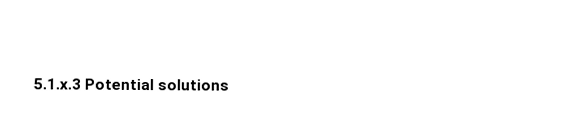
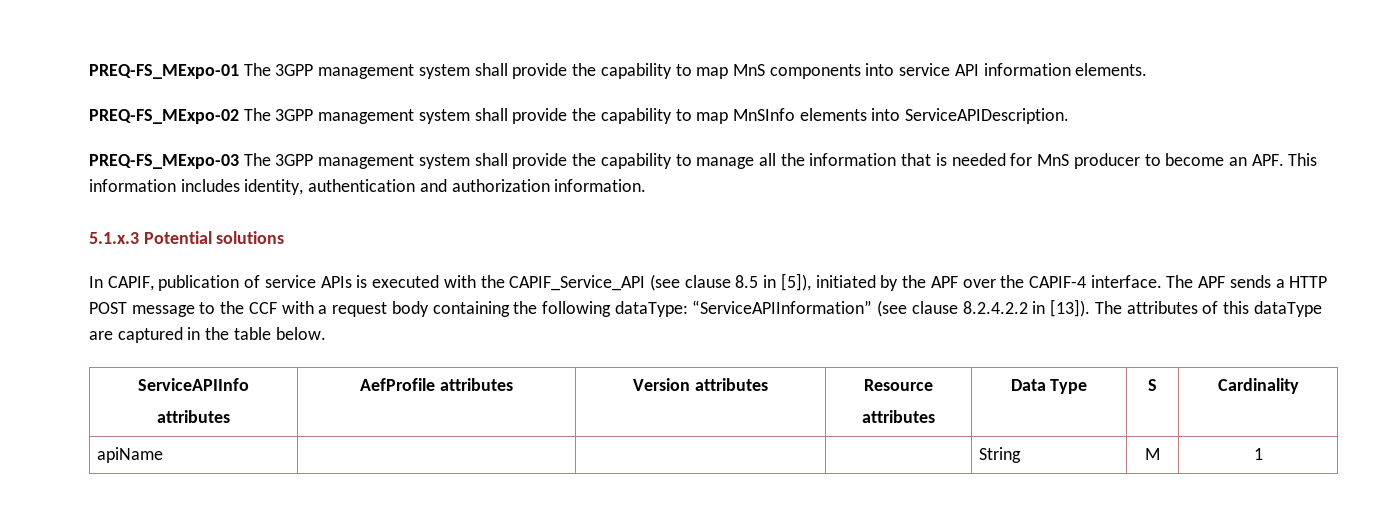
[33,78,230,91] 5.1.x.3 Potential solutions -> [89,63,1148,79] [89,108,1070,124] [89,153,1318,169] [89,179,647,195] [89,231,285,244] [89,273,1328,291] [89,299,1322,317] [89,327,326,343] [138,378,249,391] [157,410,230,423] [360,378,513,391] [633,378,768,391] [864,379,933,391] [862,410,935,423] [1010,379,1088,394] [1148,379,1157,391] [1217,378,1299,394] [97,447,164,463] [979,447,1022,463] [1145,448,1160,460] [1253,448,1263,460] PREQ-FS_MExpo-01 The 3GPP management system shall provide the capability to map MnS components into service API information elements. // PREQ-FS_MExpo-02 The 3GPP management system shall provide the capability to map MnSInfo elements into ServiceAPIDescription. // PREQ-FS_MExpo-03 The 3GPP management system shall provide the capability to manage all the information that is needed for MnS producer to become an APF. This information includes identity, authentication and authorization information. // 5.1.x.3 Potential solutions // In CAPIF, publication of service APIs is executed with the CAPIF_Service_API (see clause 8.5 in [5]), initiated by the APF over the CAPIF-4 interface. The APF sends a HTTP POST message to the CCF with a request body containing the following dataType: “ServiceAPIInformation” (see clause 8.2.4.2.2 in [13]). The attributes of this dataType are captured in the table below. // ServiceAPIInfo // attributes | AefProfile attributes | Version attributes | Resource // attributes | Data Type | S | Cardinality // apiName | | | | String | M | 1

